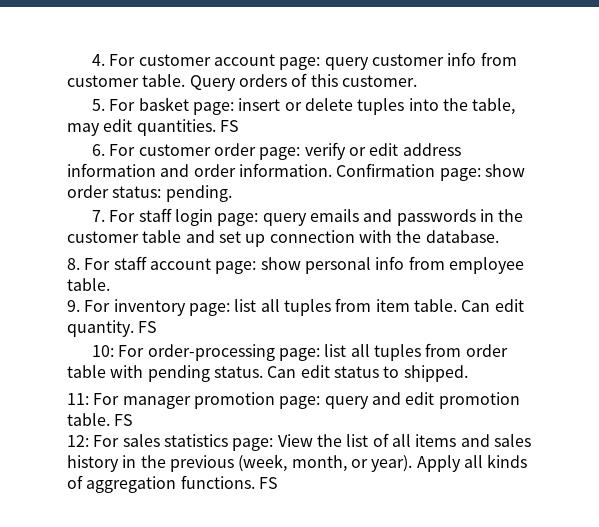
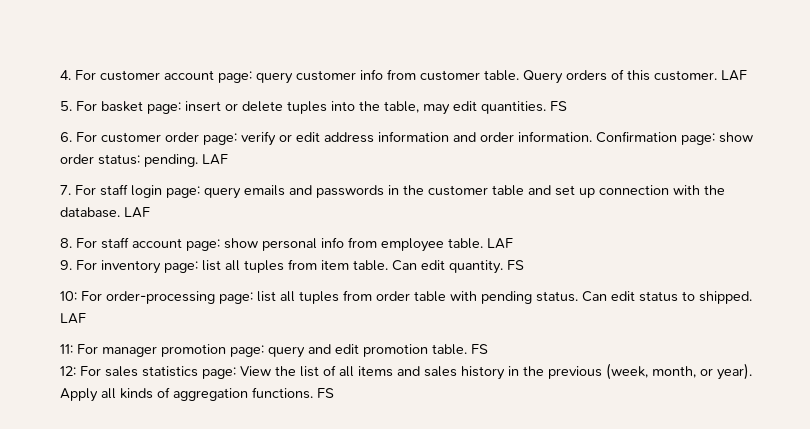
(417, 81) none -> [721,70,747,81] LAF
(232, 193) none -> [202,154,228,165] LAF
(499, 236) none -> [124,207,150,218] LAF
(110, 284) none -> [487,238,513,249] LAF
(468, 373) none -> [60,313,86,324] LAF

